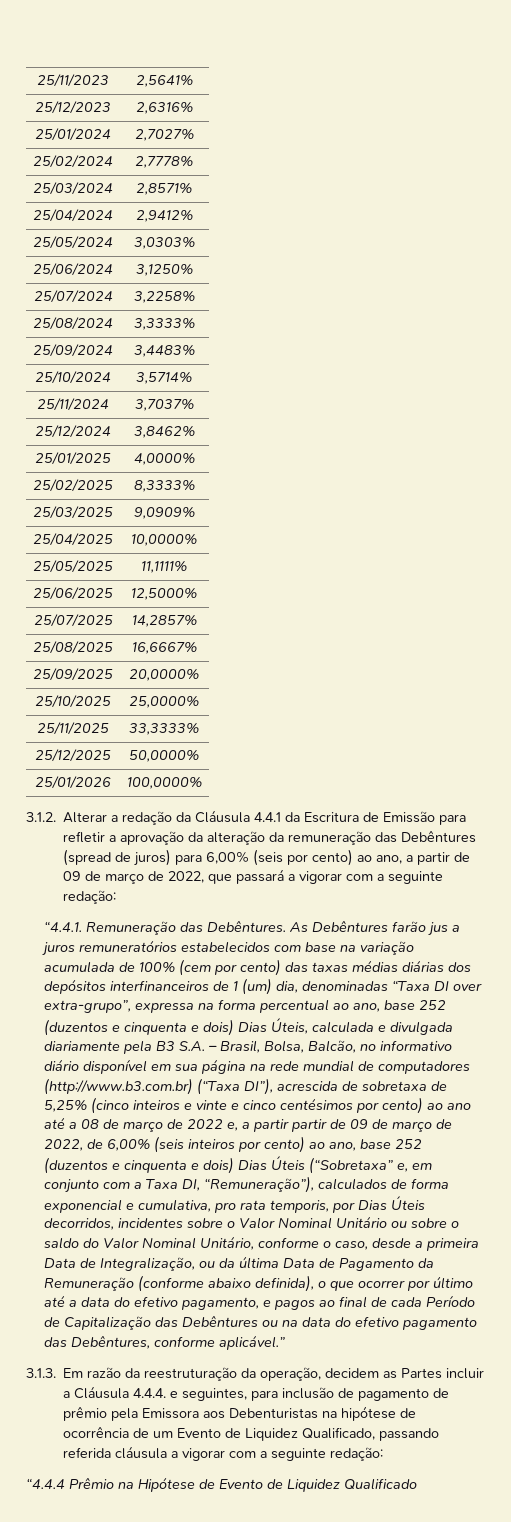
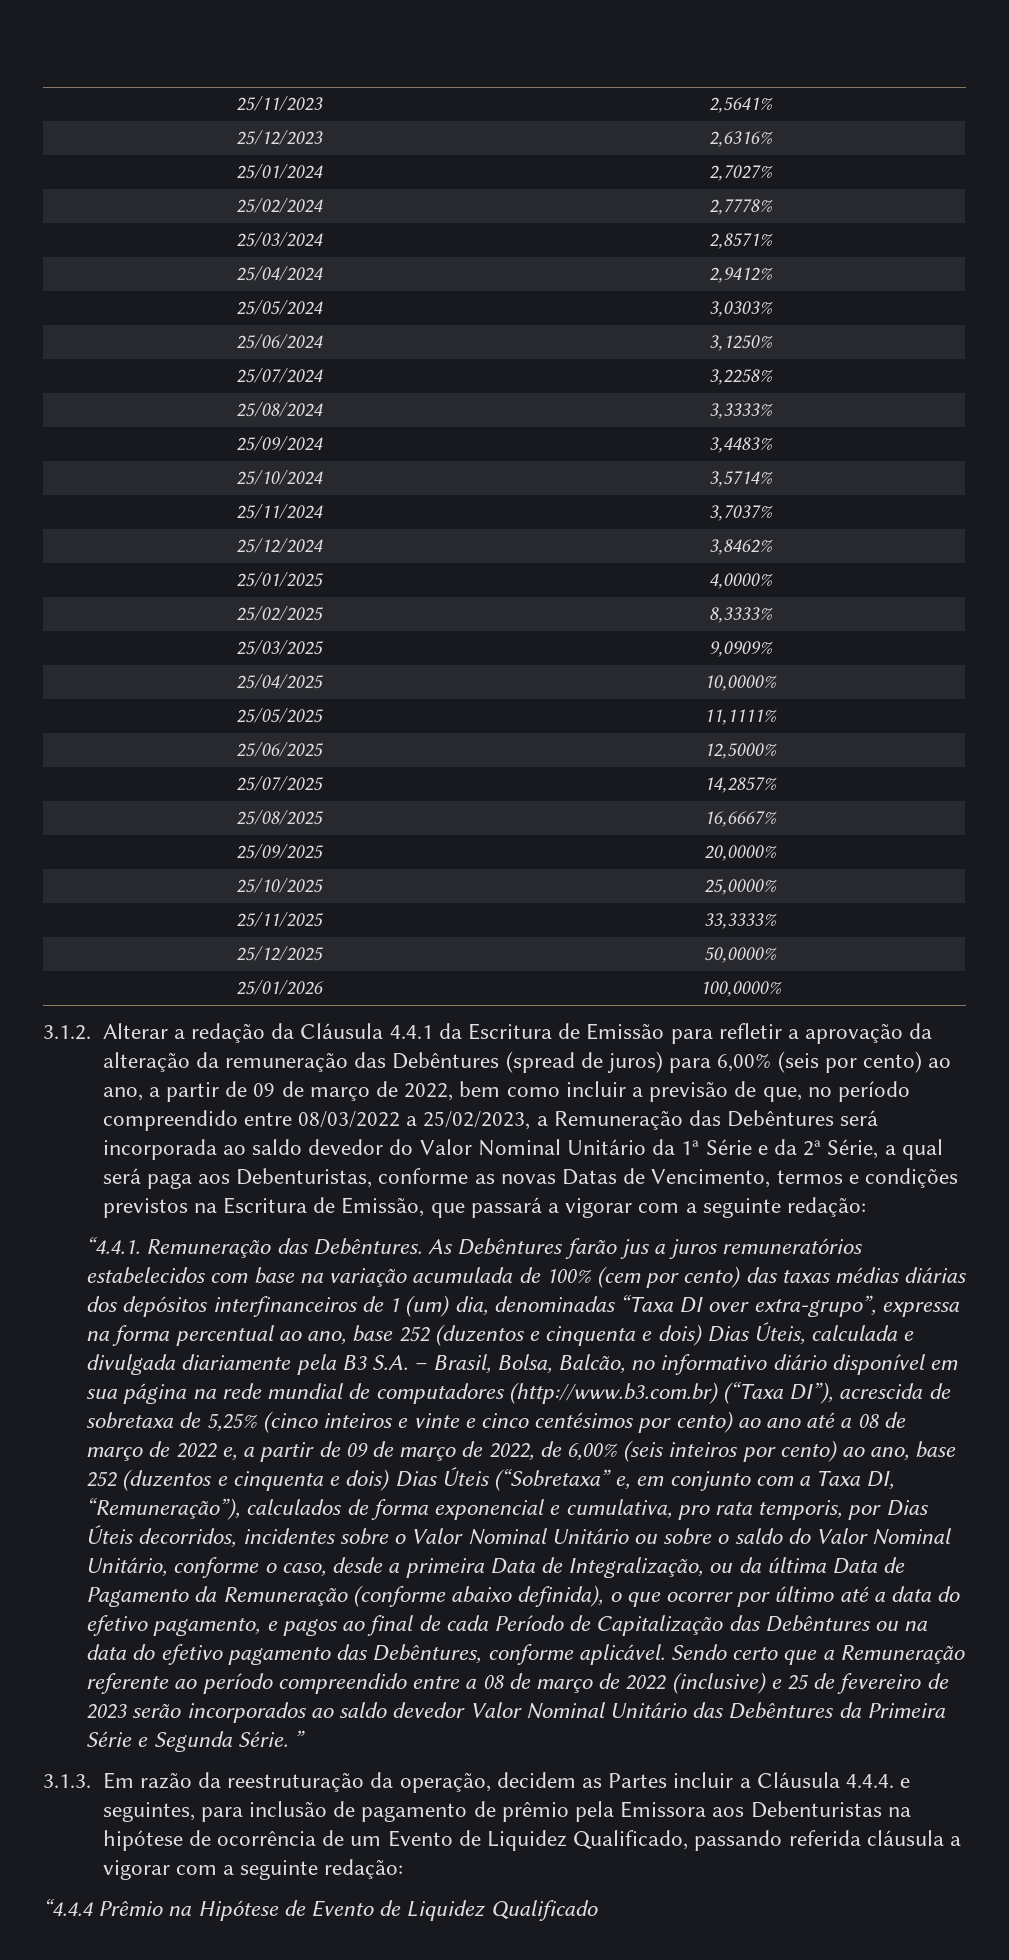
(205, 877) none -> [459,1081,911,1102] [102,1110,879,1131] [102,1139,943,1160] [102,1168,959,1189] [102,1197,425,1218] bem como incluir a previsão de que, no período compreendido entre 08/03/2022 a 25/02/2023, a Remuneração das Debêntures será incorporada ao saldo devedor do Valor Nominal Unitário da 1ª Série e da 2ª Série, a qual será paga aos Debenturistas, conforme as novas Datas de Vencimento, termos e condições previstos na Escritura de Emissão,
[290,1119,327,1132] partir -> (315, 1452) none
[218,1335,285,1350] aplicável.” -> [578,1644,965,1665] [86,1672,949,1694] [86,1702,945,1723] [86,1730,306,1752] aplicável. Sendo certo que a Remuneração referente ao período compreendido entre a 08 de março de 2022 (inclusive) e 25 de fevereiro de 2023 serão incorporados ao saldo devedor Valor Nominal Unitário das Debêntures da Primeira Série e Segunda Série. ”

